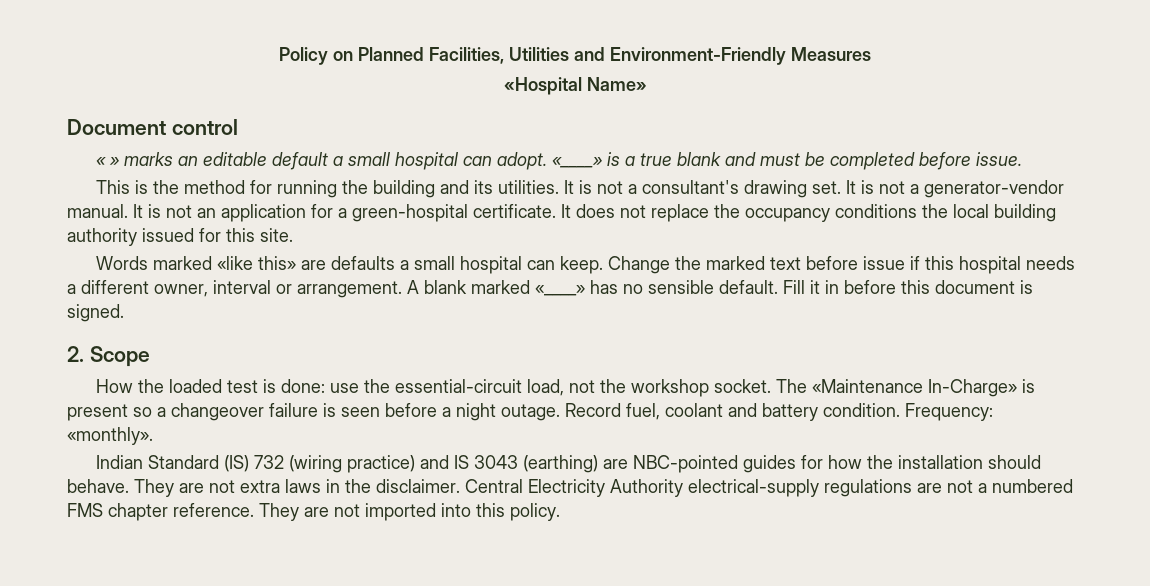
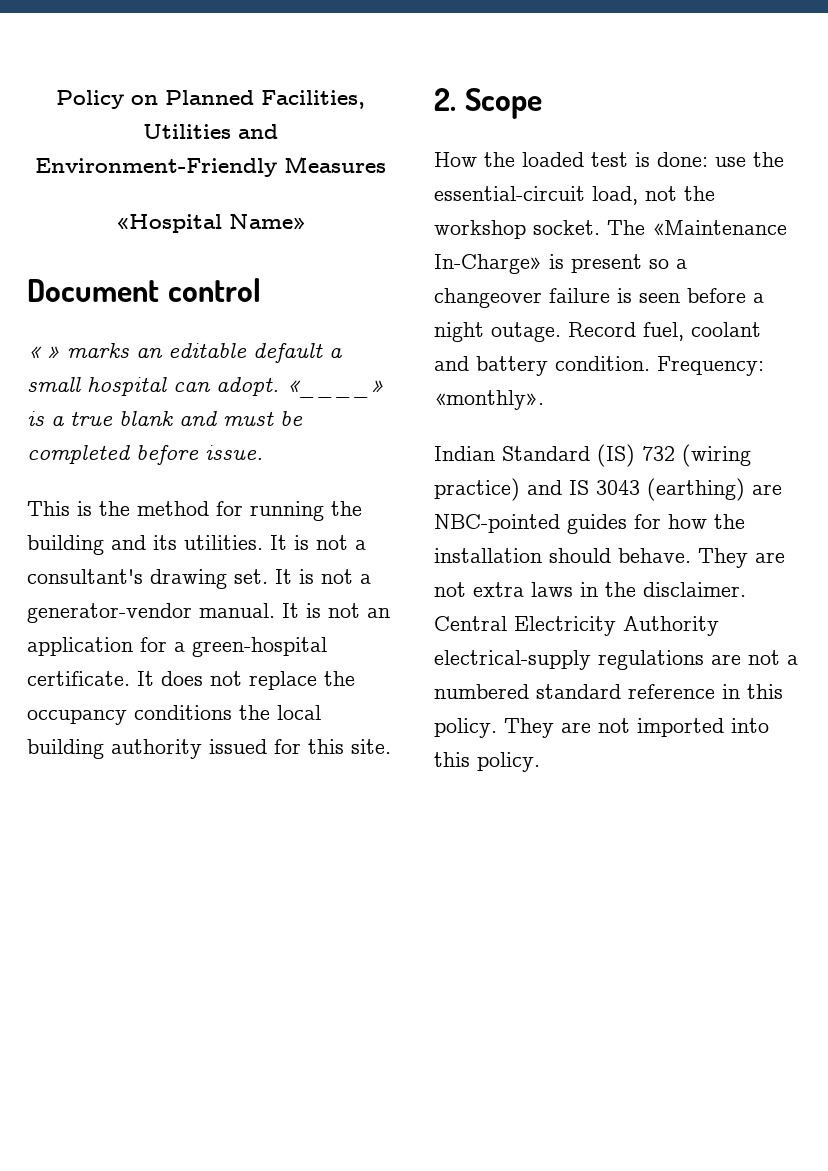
[95,256,1075,274] [67,280,1033,298] [67,304,124,322] // Words marked «like this» are defaults a small hospital can keep. Change the marked text before issue if this hospital needs a different owner, interval or arrangement. A blank marked «____» has no sensible default. Fill it in before this document is signed. -> (391, 746) none
[67,503,254,521] FMS chapter reference. -> [536,684,783,699] [434,718,497,738] standard reference in this policy.

